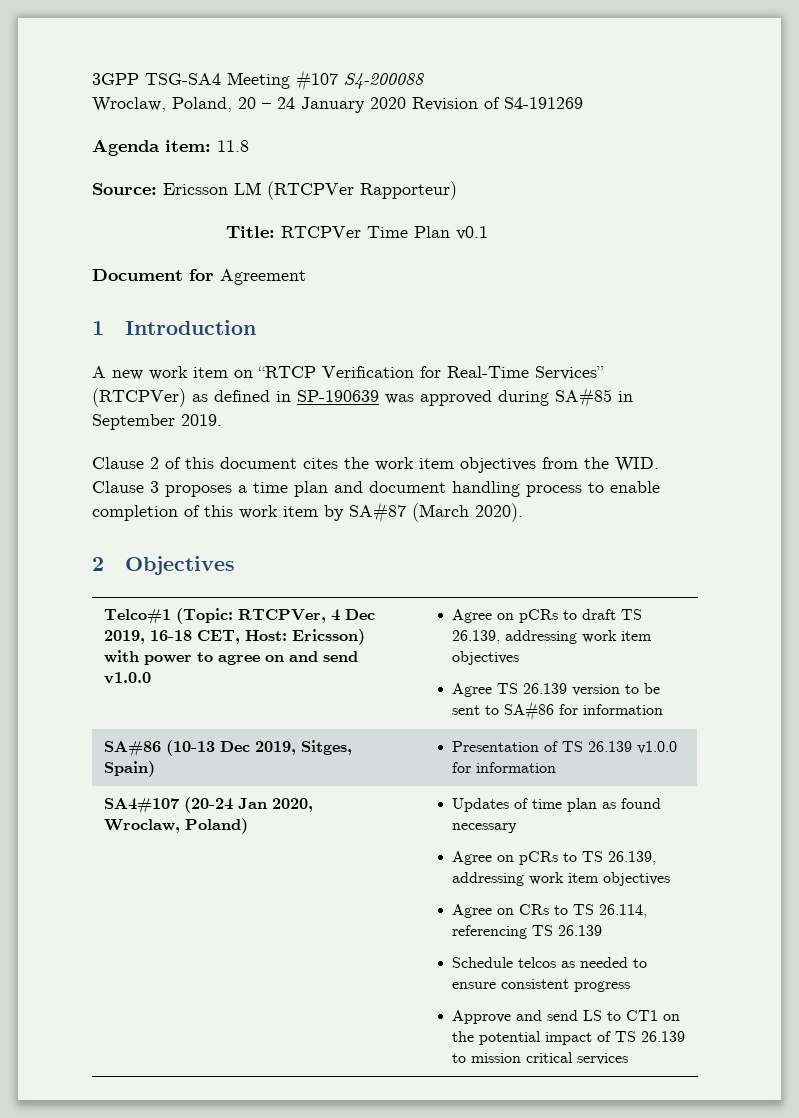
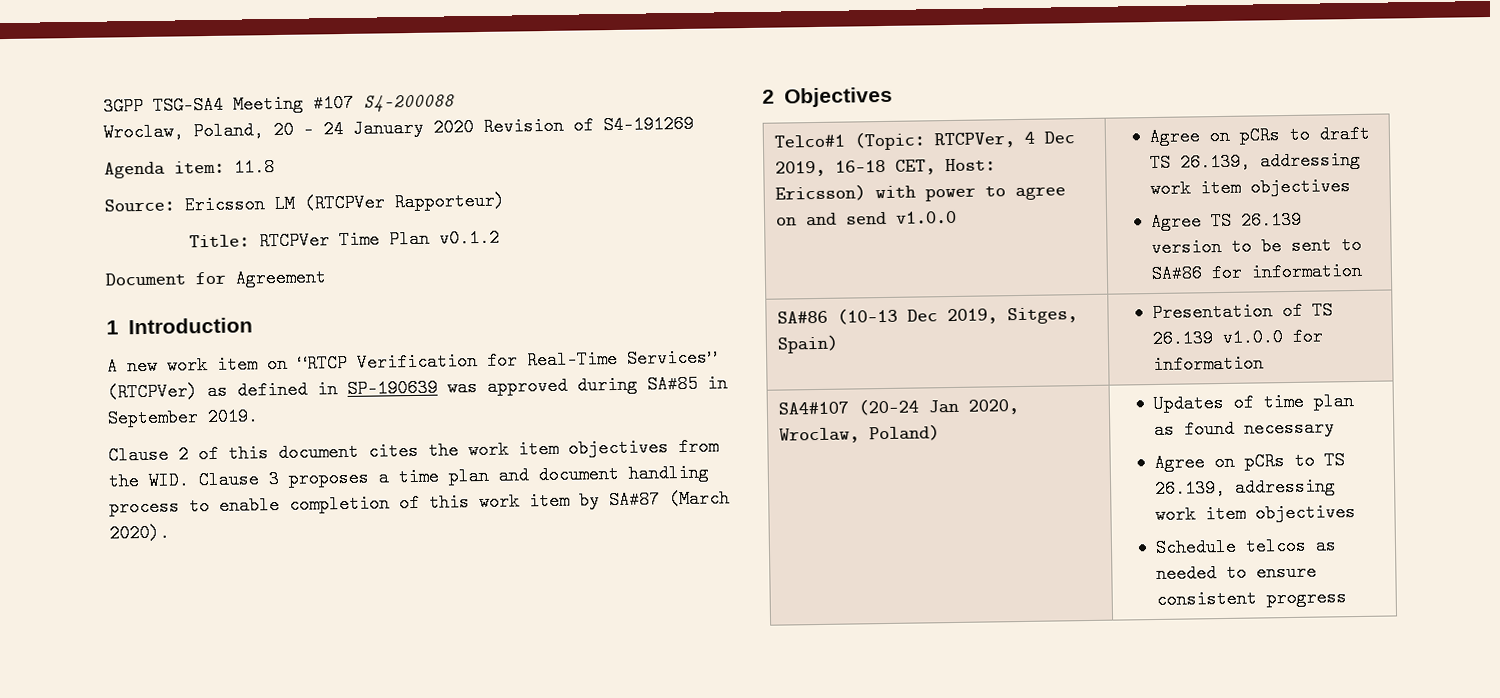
[455,226,488,240] v0.1 -> [438,228,500,248] v0.1.2
[452,904,648,918] [452,925,603,939] // Agree on CRs to TS 26.114, referencing TS 26.139 -> (1356, 513) none
[452,1010,681,1024] [452,1031,686,1045] [452,1052,629,1065] // Approve and send LS to CT1 on the potential impact of TS 26.139 to mission critical services -> (1347, 598) none

